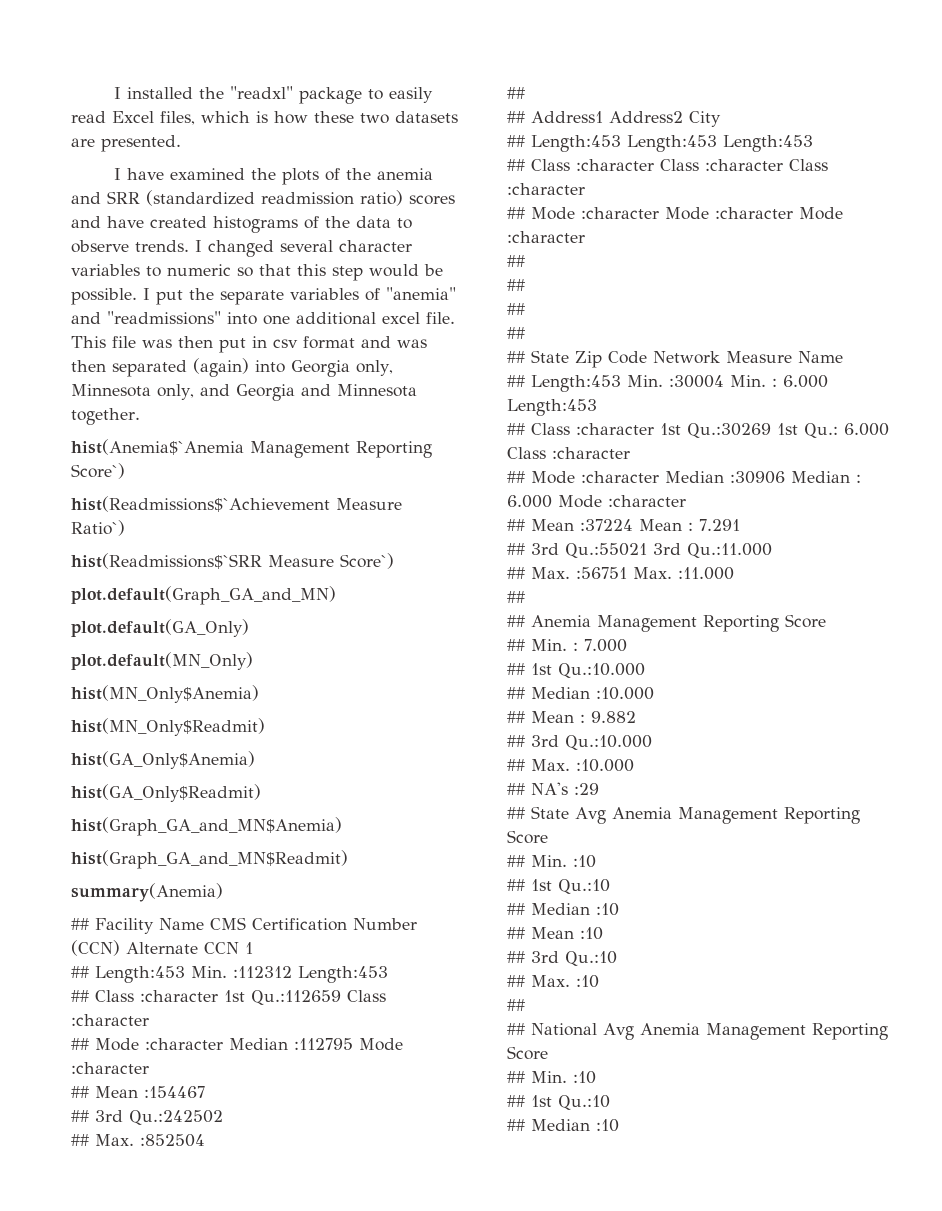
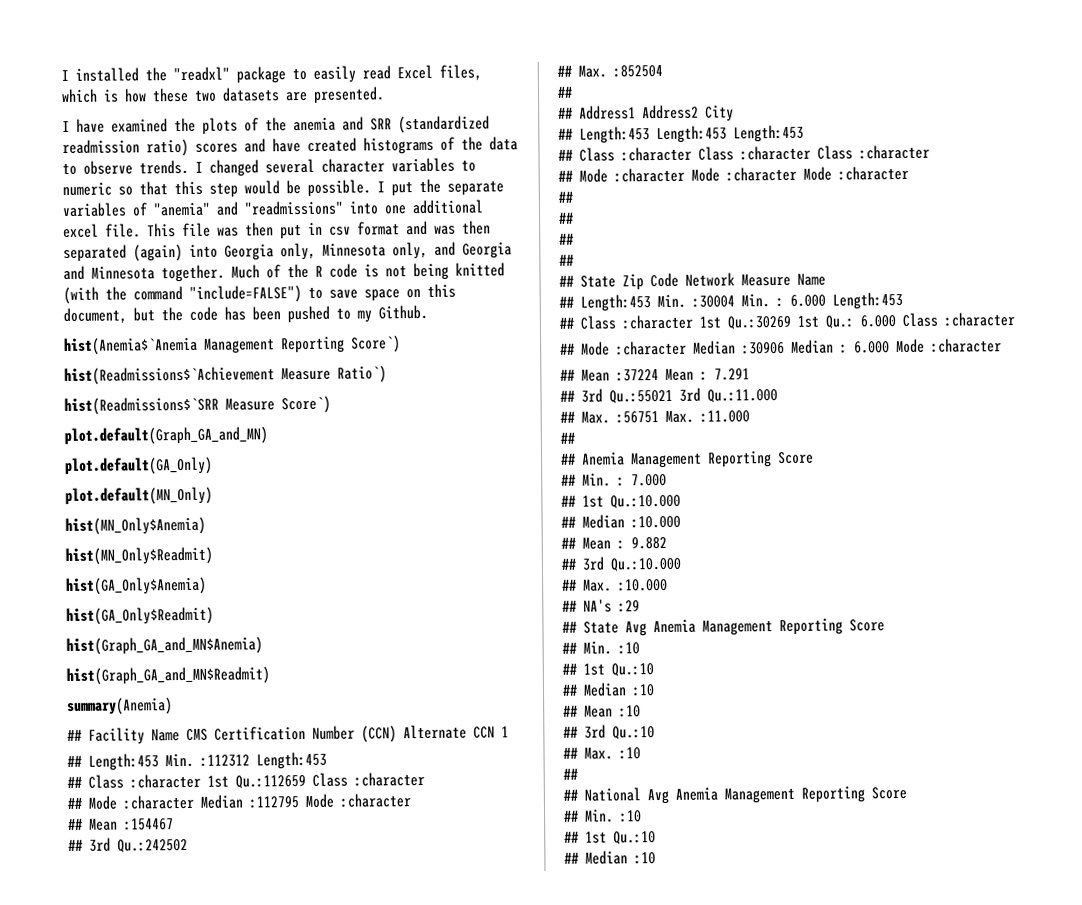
(140, 416) none -> [231,262,505,281] [63,283,456,304] [63,304,428,324] Much of the R code is not being knitted (with the command "include=FALSE") to save space on this document, but the code has been pushed to my Github.

